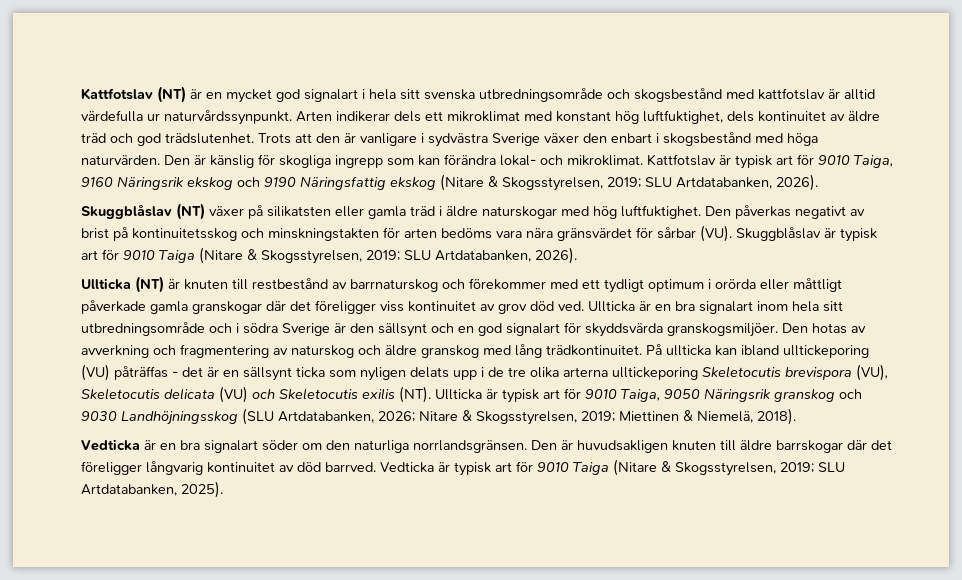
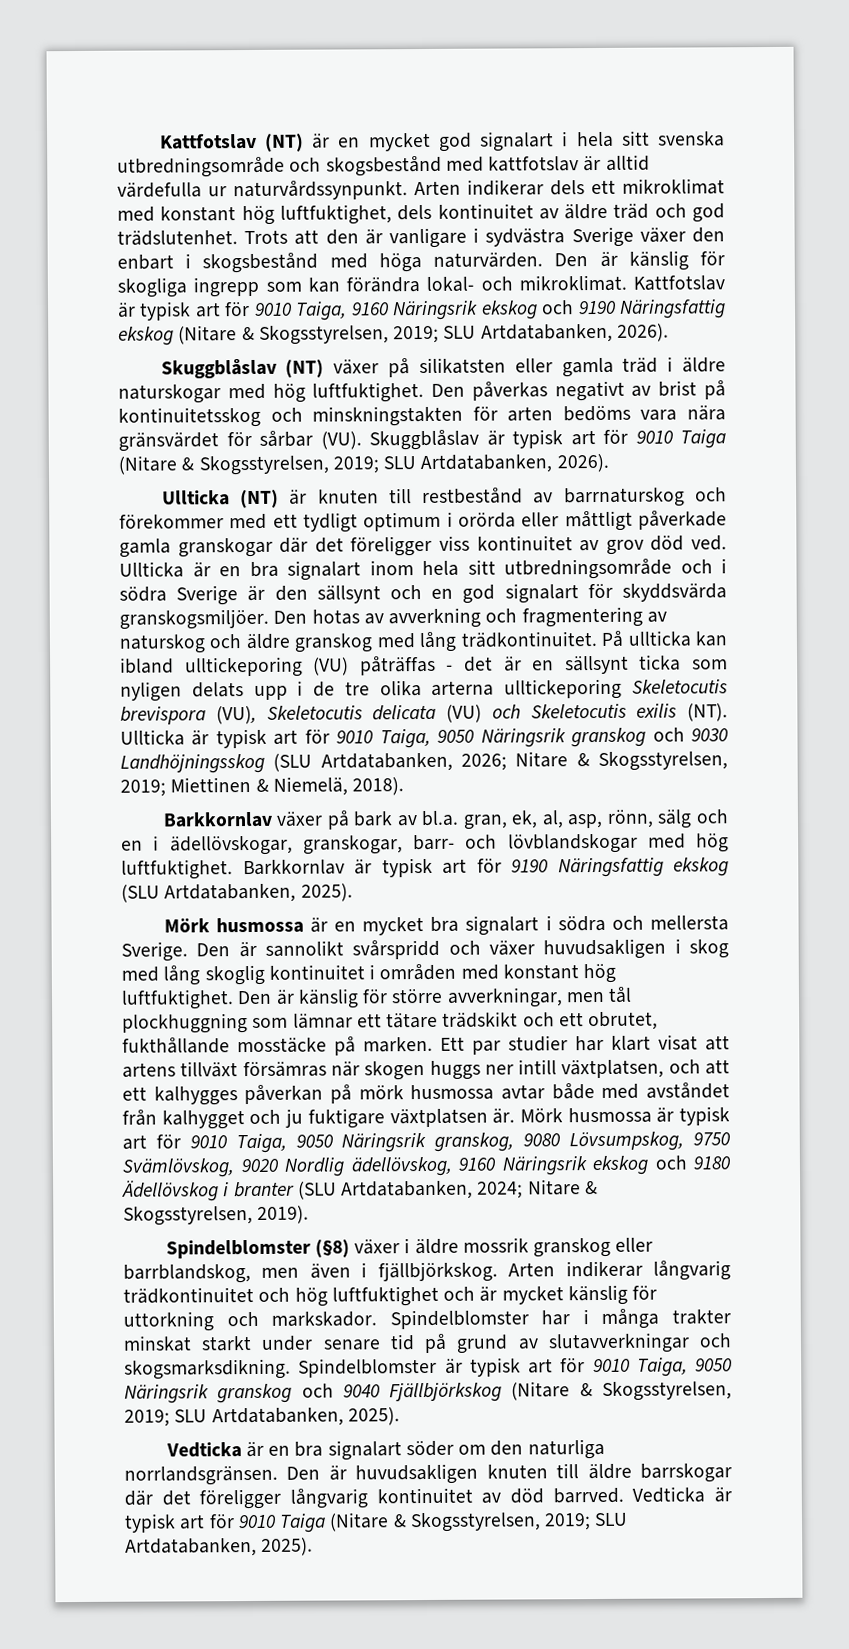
(796, 416) none -> [162,809,728,830] [121,833,729,856] [121,857,729,880] [121,883,353,903] [163,915,729,936] [121,938,729,962] [121,963,617,986] [121,986,633,1010] [122,1011,659,1034] [122,1034,730,1056] [122,1059,730,1081] [122,1082,730,1106] [122,1106,730,1130] [122,1131,731,1154] [122,1155,730,1178] [122,1179,598,1202] [123,1205,310,1226] [165,1237,654,1259] [123,1260,731,1284] [123,1284,658,1307] [123,1308,731,1332] [123,1332,732,1354] [124,1357,732,1380] [124,1381,732,1404] [124,1407,400,1427] // Barkkornlav växer på bark av bl.a. gran, ek, al, asp, rönn, sälg och en i ädellövskogar, granskogar, barr- och lövblandskogar med hög luftfuktighet. Barkkornlav är typisk art för 9190 Näringsfattig ekskog (SLU Artdatabanken, 2025). // Mörk husmossa är en mycket bra signalart i södra och mellersta Sverige. Den är sannolikt svårspridd och växer huvudsakligen i skog med lång skoglig kontinuitet i områden med konstant hög luftfuktighet. Den är känslig för större avverkningar, men tål plockhuggning som lämnar ett tätare trädskikt och ett obrutet, fukthållande mosstäcke på marken. Ett par studier har klart visat att artens tillväxt försämras när skogen huggs ner intill växtplatsen, och att ett kalhygges påverkan på mörk husmossa avtar både med avståndet från kalhygget och ju fuktigare växtplatsen är. Mörk husmossa är typisk art för 9010 Taiga, 9050 Näringsrik granskog, 9080 Lövsumpskog, 9750 Svämlövskog, 9020 Nordlig ädellövskog, 9160 Näringsrik ekskog och 9180 Ädellövskog i branter (SLU Artdatabanken, 2024; Nitare & Skogsstyrelsen, 2019). // Spindelblomster (§8) växer i äldre mossrik granskog eller barrblandskog, men även i fjällbjörkskog. Arten indikerar långvarig trädkontinuitet och hög luftfuktighet och är mycket känslig för uttorkning och markskador. Spindelblomster har i många trakter minskat starkt under senare tid på grund av slutavverkningar och skogsmarksdikning. Spindelblomster är typisk art för 9010 Taiga, 9050 Näringsrik granskog och 9040 Fjällbjörkskog (Nitare & Skogsstyrelsen, 2019; SLU Artdatabanken, 2025).

